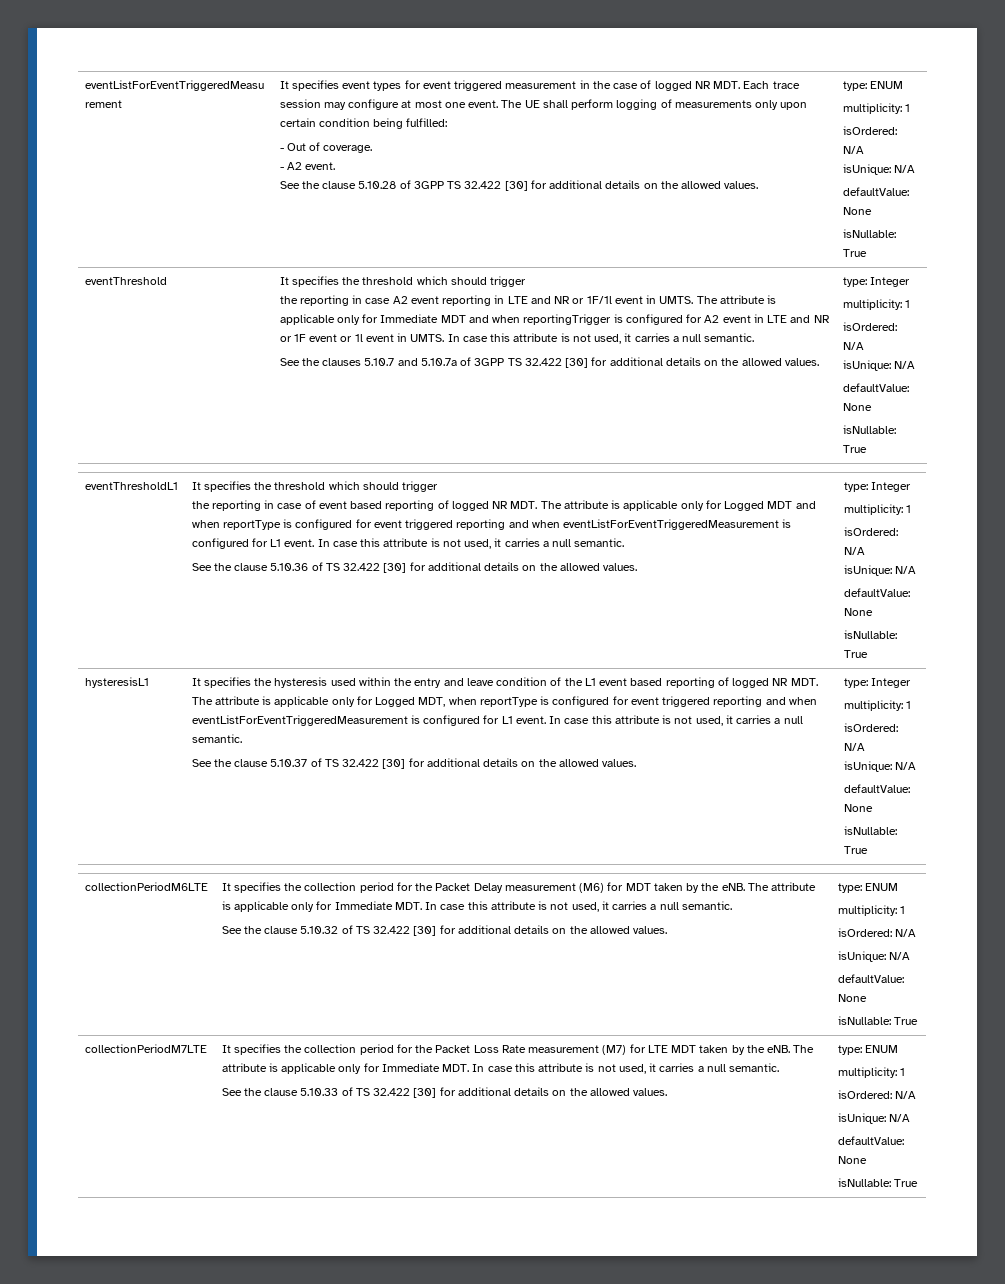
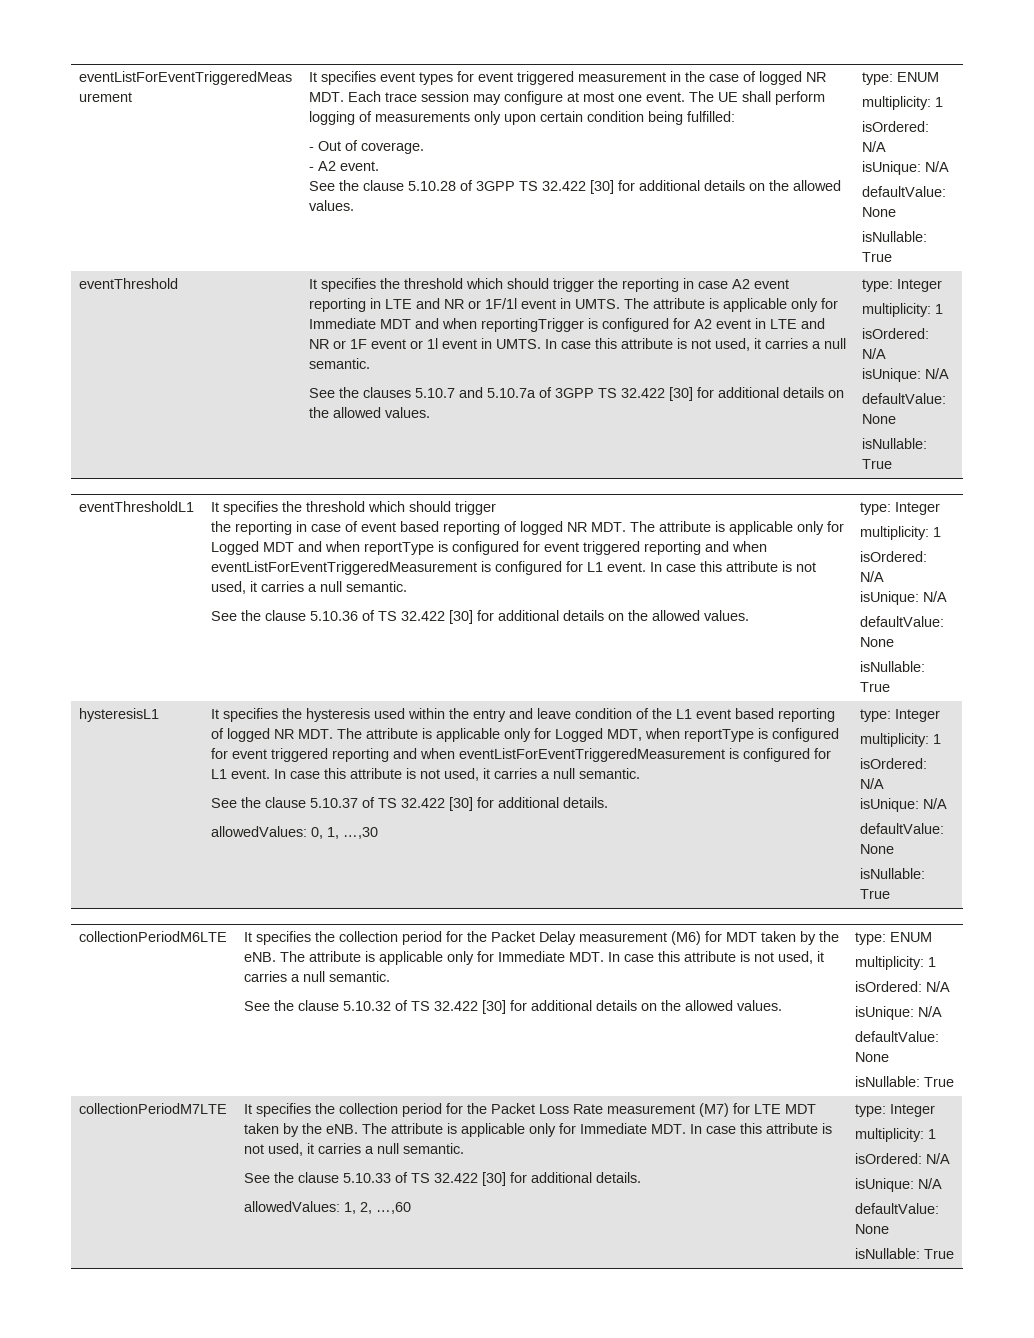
(527, 281) // -> (595, 285) none
[483,758,637,767] details on the allowed values. -> [563,797,609,808] [211,826,379,839] details. // allowedValues: 0, 1, …,30
[514,1087,668,1096] [837,1045,898,1055] details on the allowed values. | type: ENUM -> [596,1172,642,1183] [244,1201,412,1214] [855,1104,936,1117] details. // allowedValues: 1, 2, …,60 | type: Integer

